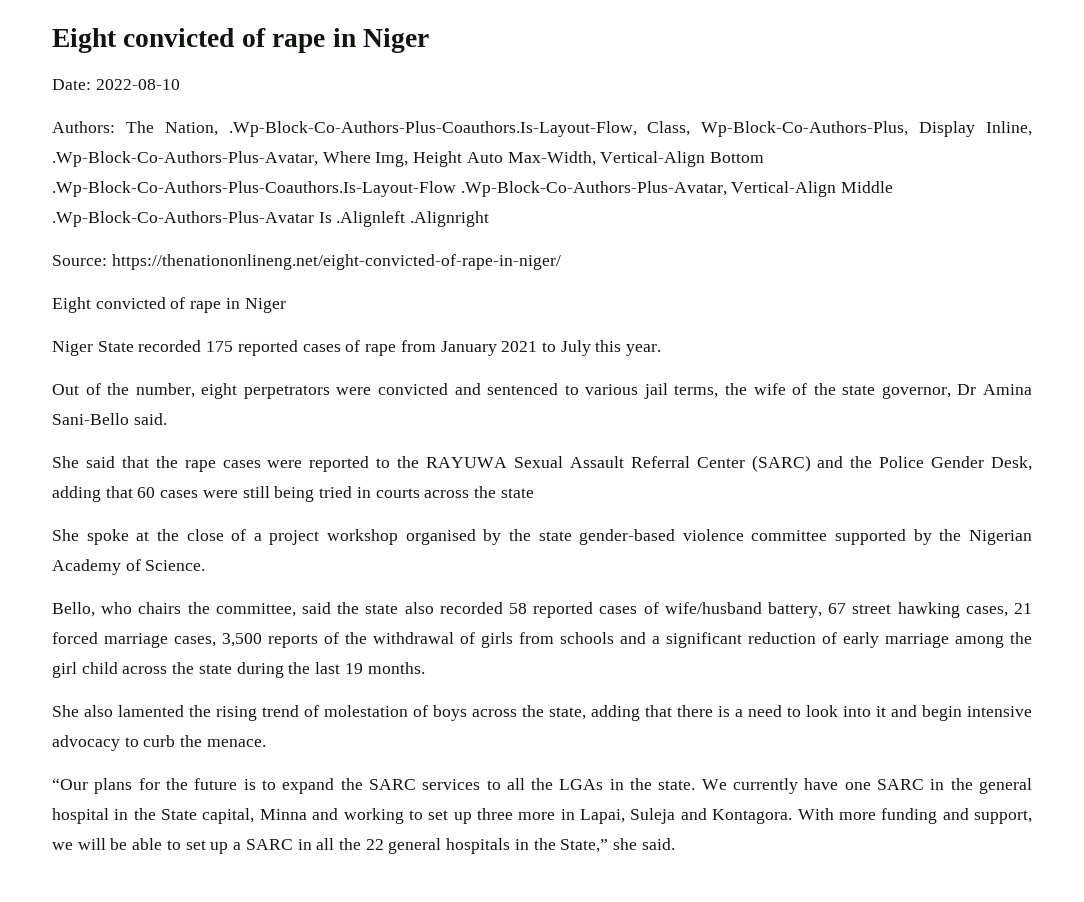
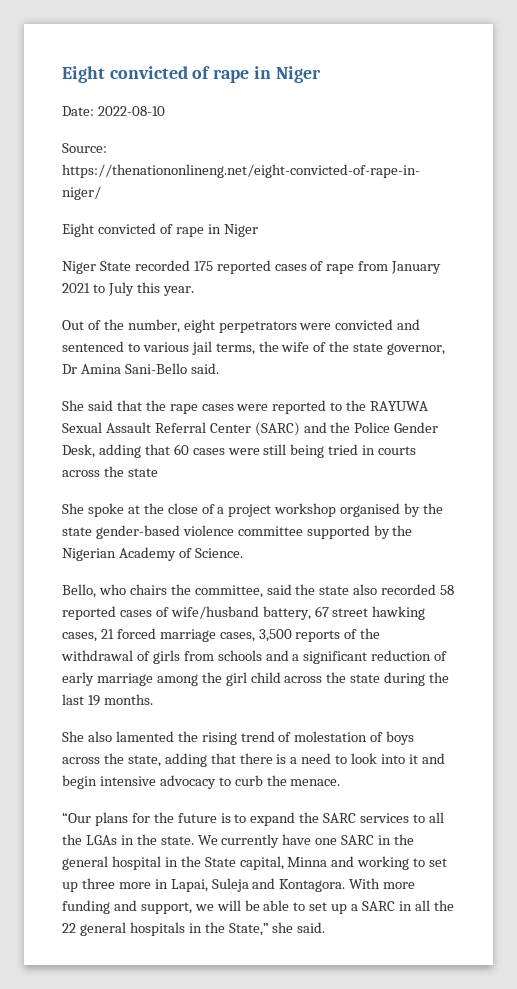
[52,121,1032,137] [52,151,765,167] [52,181,894,197] [52,211,490,227] // Authors: The Nation, .Wp-Block-Co-Authors-Plus-Coauthors.Is-Layout-Flow, Class, Wp-Block-Co-Authors-Plus, Display Inline, .Wp-Block-Co-Authors-Plus-Avatar, Where Img, Height Auto Max-Width, Vertical-Align Bottom .Wp-Block-Co-Authors-Plus-Coauthors.Is-Layout-Flow .Wp-Block-Co-Authors-Plus-Avatar, Vertical-Align Middle .Wp-Block-Co-Authors-Plus-Avatar Is .Alignleft .Alignright -> (165, 111) none

